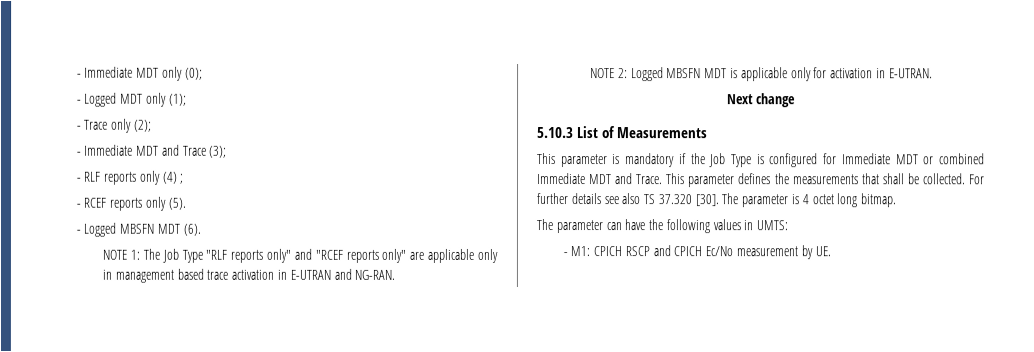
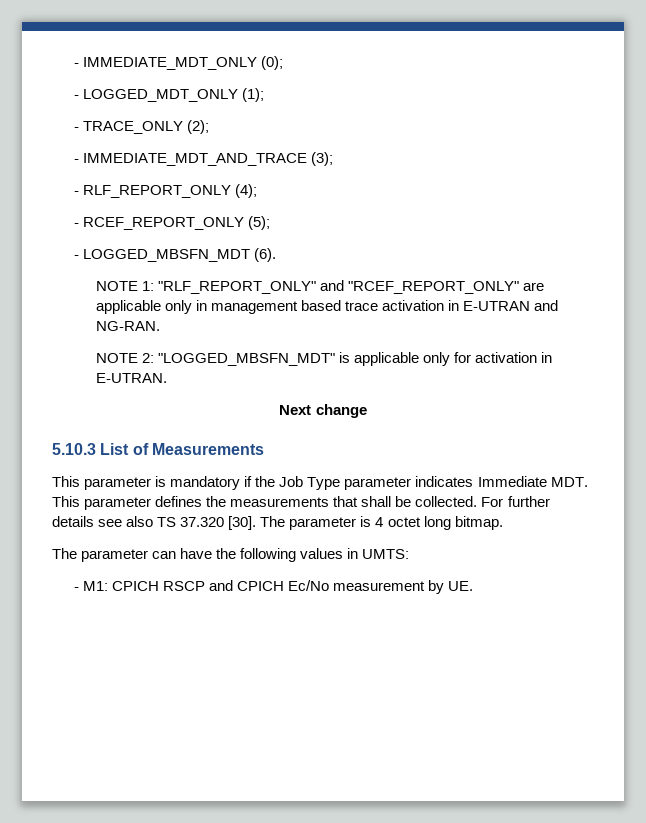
[76,66,183,81] - Immediate MDT only -> [73,57,258,70] - IMMEDIATE_MDT_ONLY
[84,92,167,107] Logged MDT only -> [83,89,239,102] LOGGED_MDT_ONLY
[84,118,133,133] Trace only -> [83,121,184,134] TRACE_ONLY
[84,144,228,158] [75,170,185,185] [75,196,186,211] [75,222,201,237] [102,248,407,263] Immediate MDT and Trace (3); // - RLF reports only (4) ; // - RCEF reports only (5). // - Logged MBSFN MDT (6). // NOTE 1: The Job Type "RLF reports only" and "RCEF reports only" -> [83,152,334,166] [73,184,258,198] [73,216,271,230] [73,248,277,262] [95,280,520,294] IMMEDIATE_MDT_AND_TRACE (3); // - RLF_REPORT_ONLY (4); // - RCEF_REPORT_ONLY (5); // - LOGGED_MBSFN_MDT (6). // NOTE 1: "RLF_REPORT_ONLY" and "RCEF_REPORT_ONLY"
[630,67,728,82] Logged MBSFN MDT -> [158,353,336,366] "LOGGED_MBSFN_MDT"
[756,153,985,168] [536,173,664,185] is configured for Immediate MDT or combined Immediate MDT and Trace. -> [344,476,588,490] parameter indicates Immediate MDT.

